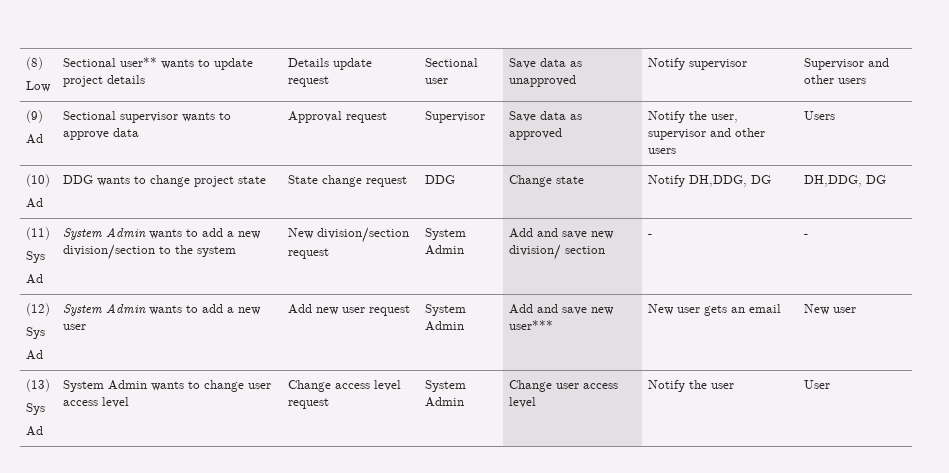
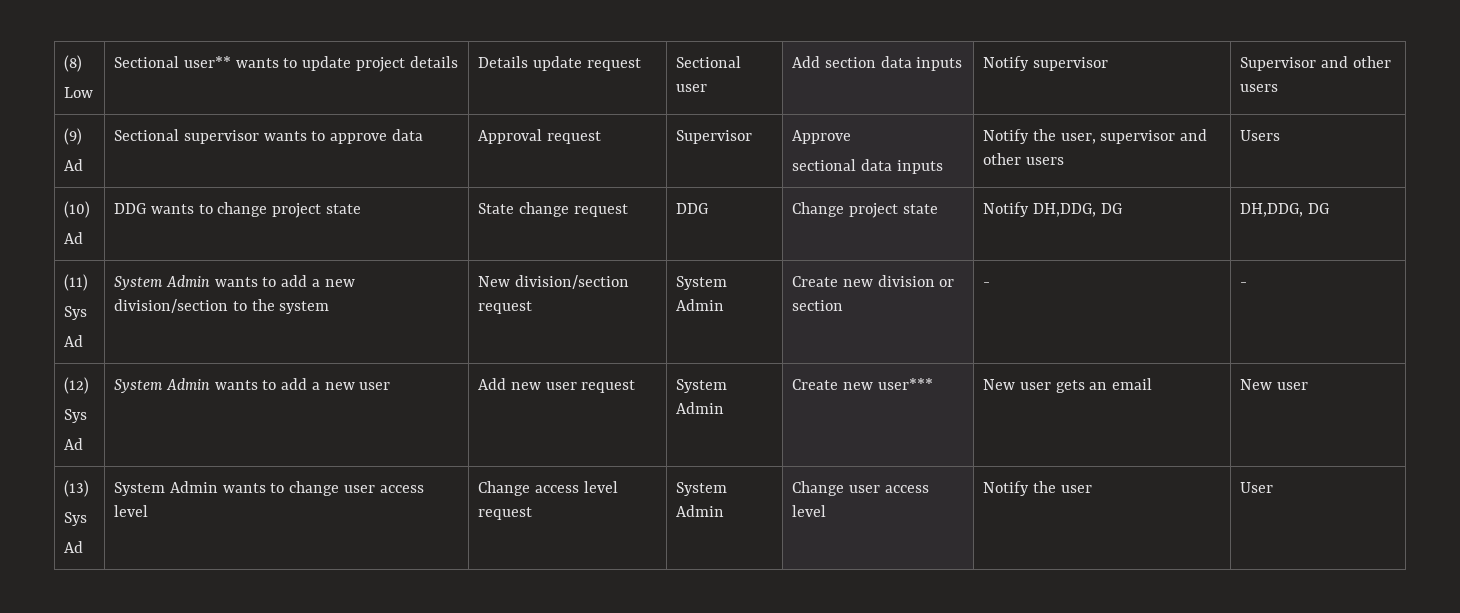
[509,58,583,69] [509,75,577,87] Save data as unapproved -> [792,56,963,71] Add section data inputs
[509,111,583,122] [509,128,563,140] Save data as approved -> [792,130,852,144] [792,159,943,174] Approve // sectional data inputs
(553, 181) none -> [848,203,898,218] project
[509,228,615,239] [509,244,562,260] Add and save new division/ -> [792,275,955,287] Create new division or
[509,304,588,315] Add and save -> [792,379,839,390] Create

